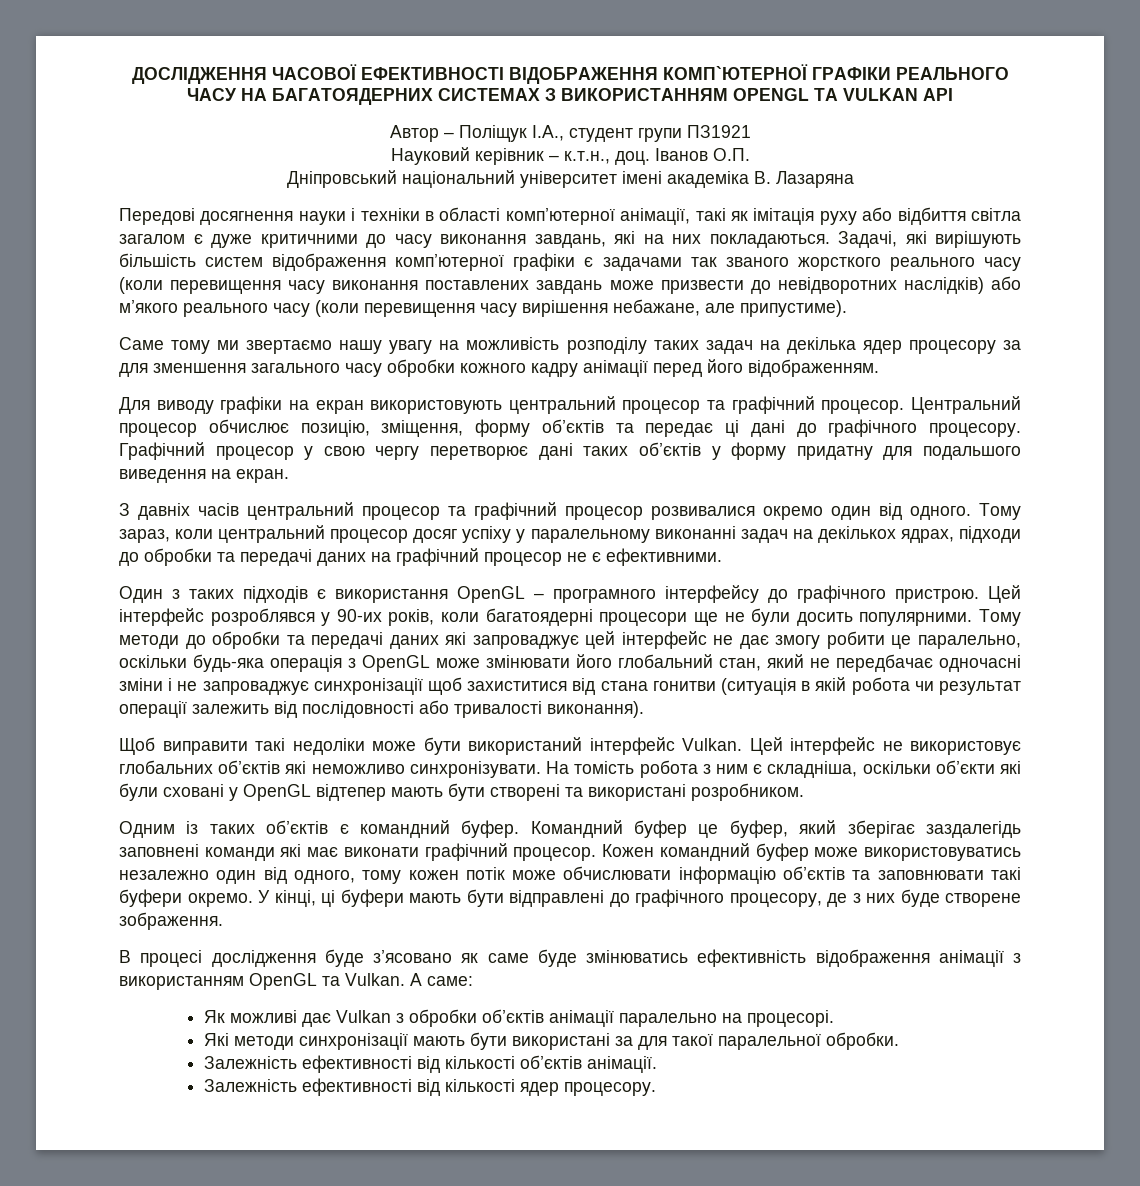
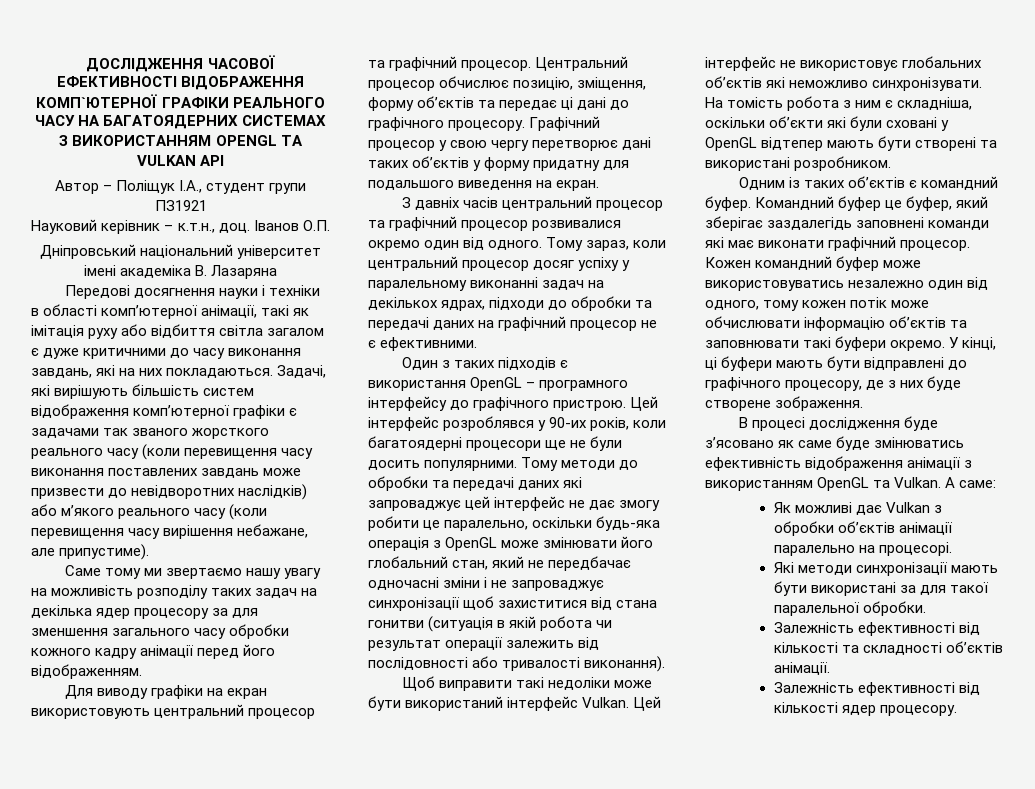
(515, 1062) none -> [841,642,942,655] та складності

